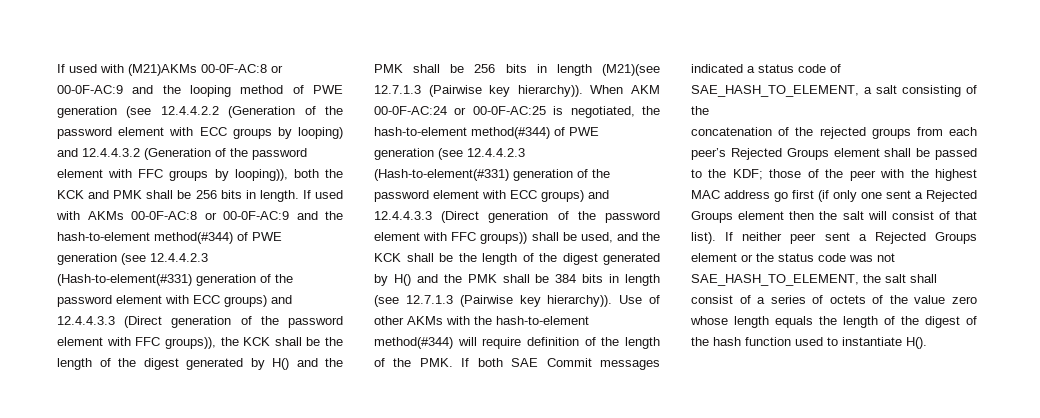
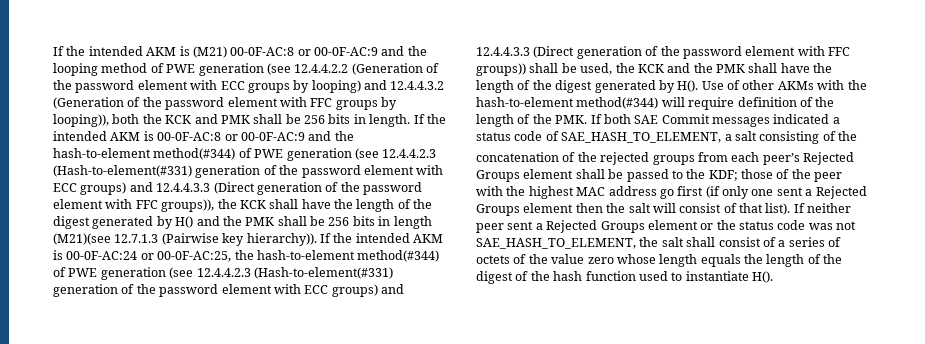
[57,64,197,76] If used with (M21)AKMs -> [53,46,227,58] If the intended AKM is (M21)
[314,190,343,199] [56,211,124,220] used with AKMs -> [426,114,446,124] [53,131,154,141] the intended AKM is
[306,337,321,346] be -> [301,199,331,209] have
[590,85,660,94] [374,106,635,118] When AKM 00-0F-AC:24 or 00-0F-AC:25 is negotiated, -> [319,233,443,243] [53,250,232,262] If the intended AKM is 00-0F-AC:24 or 00-0F-AC:25,
[616,232,660,241] [374,253,660,265] [374,274,660,286] [374,295,613,307] and the KCK shall be the length of the digest generated by H() and the PMK shall be 384 bits in length (see 12.7.1.3 (Pairwise key hierarchy)). -> [615,63,833,73] [476,80,699,93] the KCK and the PMK shall have the length of the digest generated by H().

